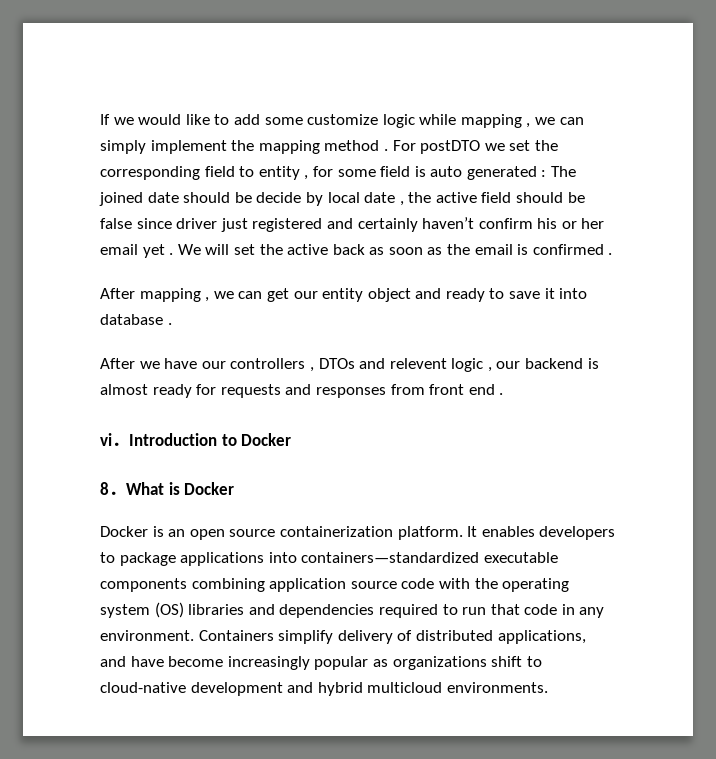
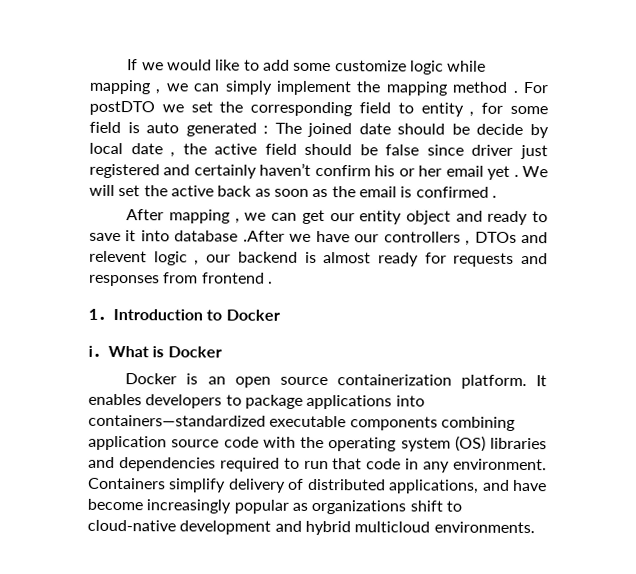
[167,323,172,325] [100,358,135,369] . // After -> [242,230,285,242] .After
[429,384,504,395] [100,433,112,446] front end . // vi -> [201,272,273,284] [88,308,98,320] frontend . // 1
[100,482,109,495] 8 -> [88,345,93,357] i

